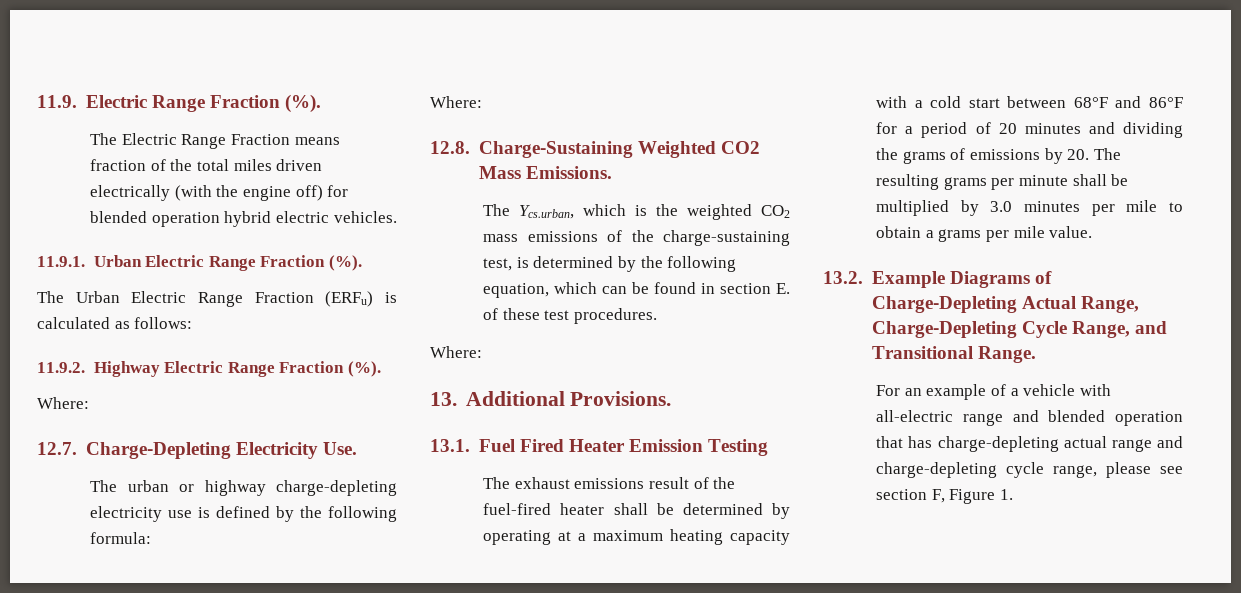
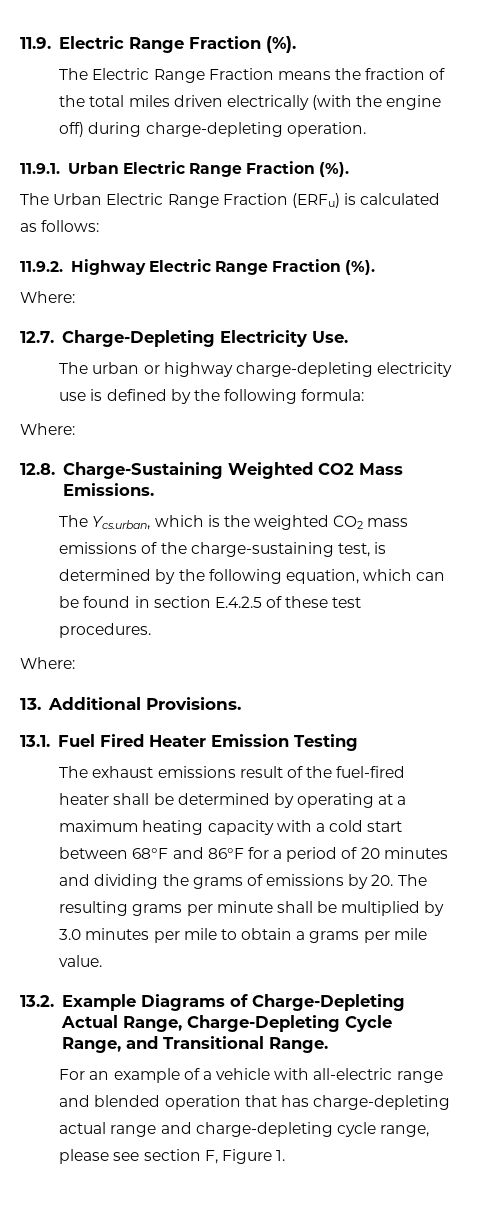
(340, 141) none -> [335,68,362,80] the
[327,185,349,197] [90,211,397,227] for blended operation hybrid electric vehicles. -> [88,122,366,137] during charge-depleting operation.
[776,283,790,294] E. -> [214,596,262,608] E.4.2.5

